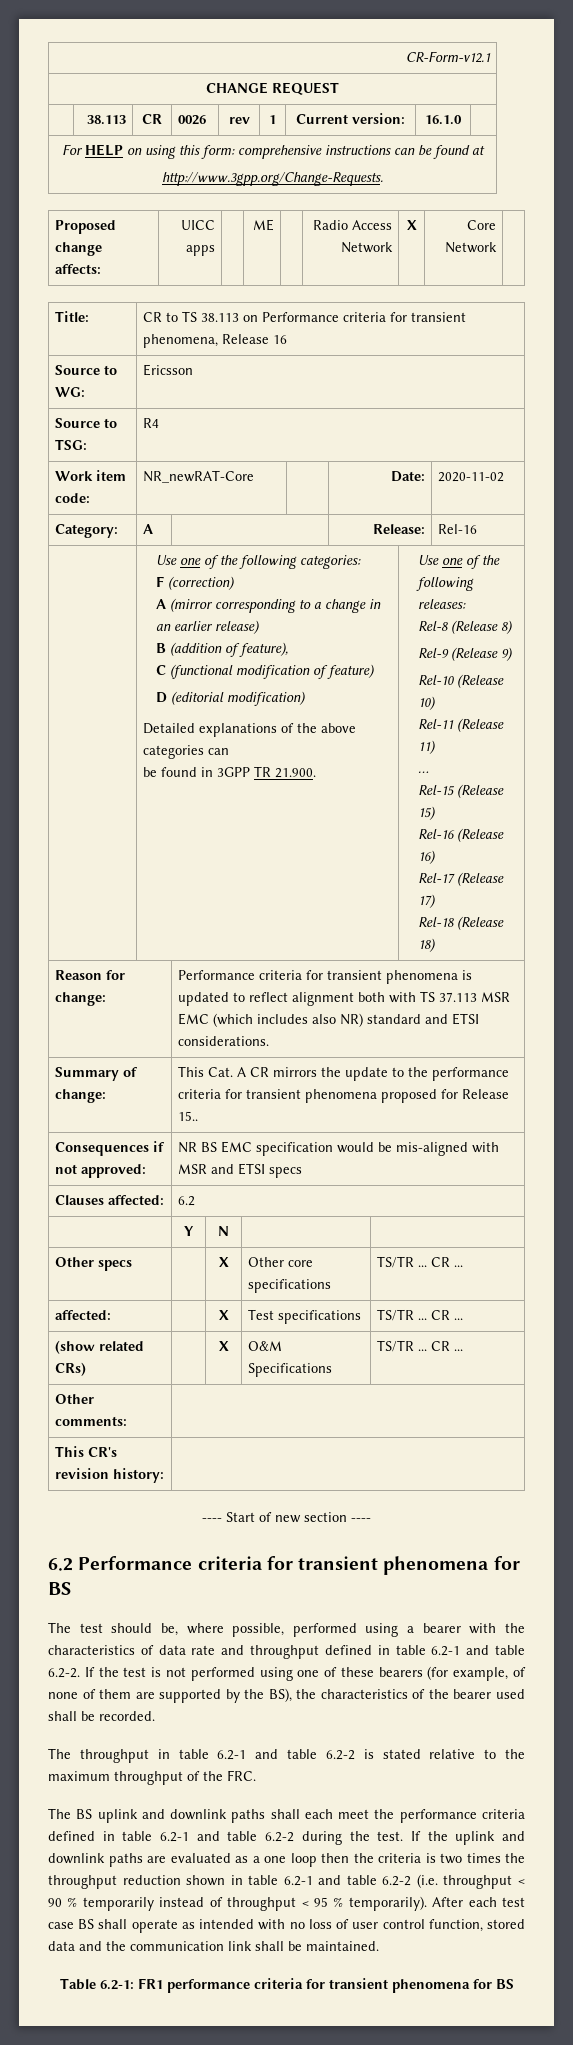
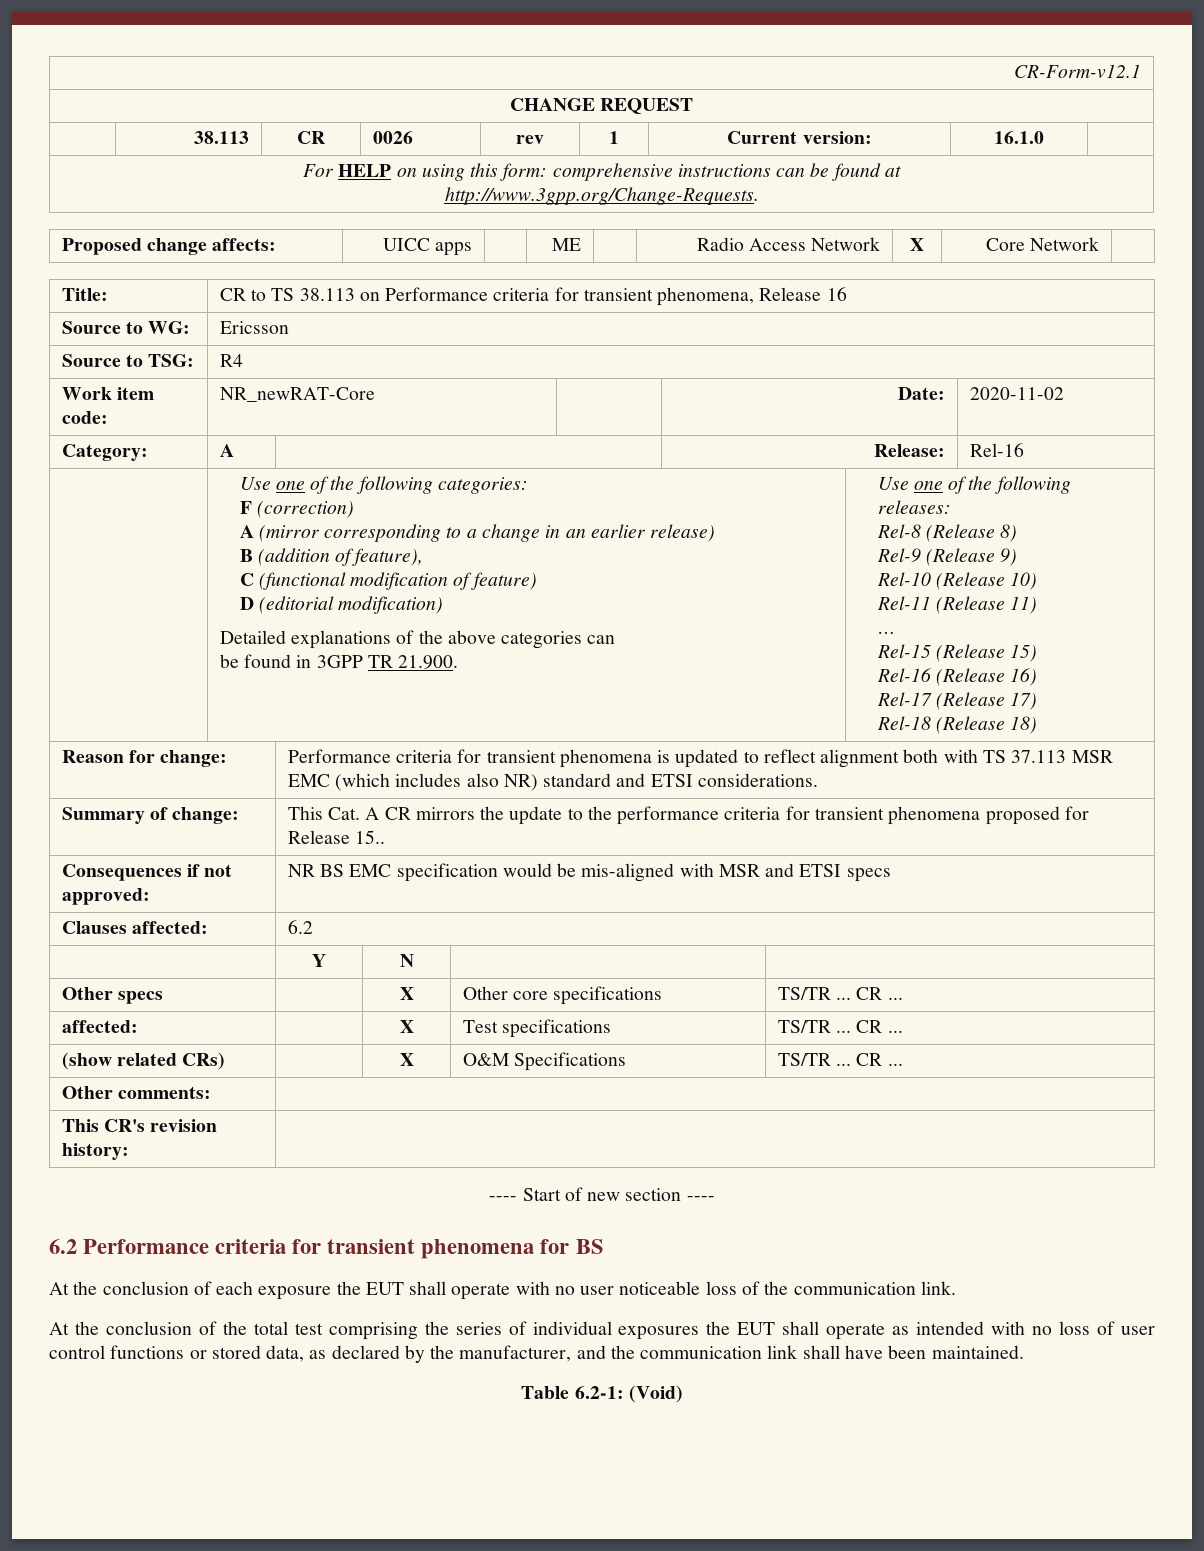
[48,1622,525,1637] [48,1645,525,1659] [48,1666,526,1681] [48,1688,525,1703] [48,1711,155,1721] [48,1748,525,1763] [48,1770,256,1785] [48,1808,525,1823] [48,1831,525,1845] [48,1853,525,1867] [48,1874,525,1889] [48,1896,526,1911] [48,1919,95,1929] The test should be, where possible, performed using a bearer with the characteristics of data rate and throughput defined in table 6.2-1 and table 6.2-2. If the test is not performed using one of these bearers (for example, of none of them are supported by the BS), the characteristics of the bearer used shall be recorded. // The throughput in table 6.2-1 and table 6.2-2 is stated relative to the maximum throughput of the FRC. // The BS uplink and downlink paths shall each meet the performance criteria defined in table 6.2-1 and table 6.2-2 during the test. If the uplink and downlink paths are evaluated as a one loop then the criteria is two times the throughput reduction shown in table 6.2-1 and table 6.2-2 (i.e. throughput < 90 % temporarily instead of throughput < 95 % temporarily). After each test case BS -> [49,1281,956,1300] [49,1321,776,1340] At the conclusion of each exposure the EUT shall operate with no user noticeable loss of the communication link. // At the conclusion of the total test comprising the series of individual exposures the EUT
[428,1919,525,1932] [48,1941,75,1951] function, stored data -> [110,1345,572,1363] functions or stored data, as declared by the manufacturer,
[288,1941,302,1951] be -> [844,1345,927,1359] have been
[137,1978,514,1993] FR1 performance criteria for transient phenomena for BS -> [628,1385,683,1403] (Void)

